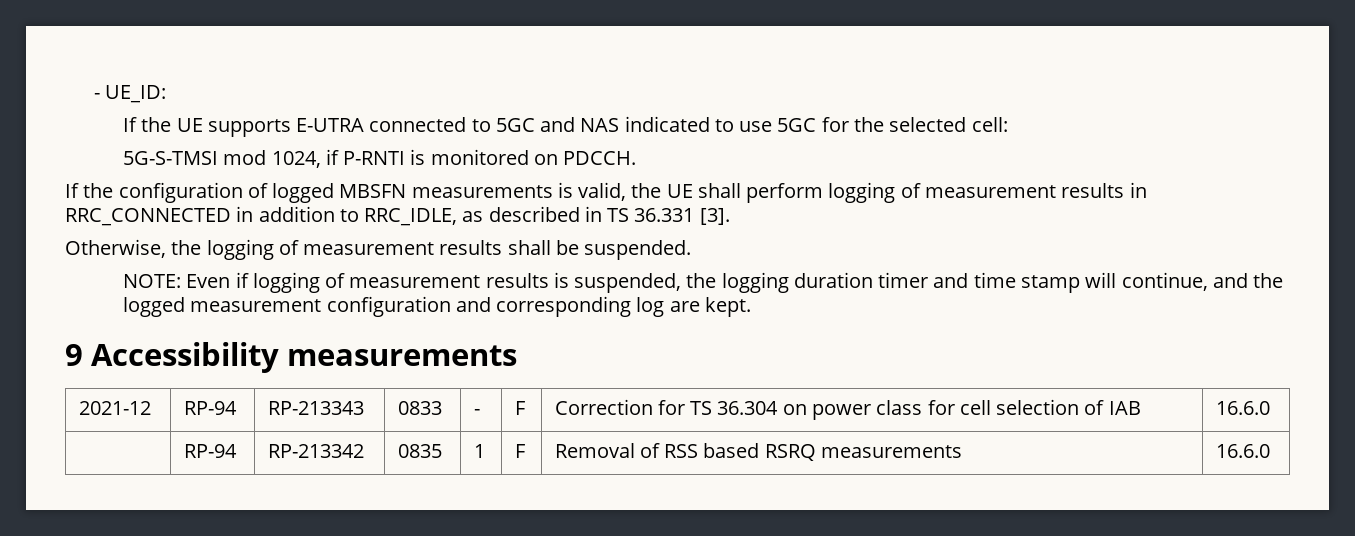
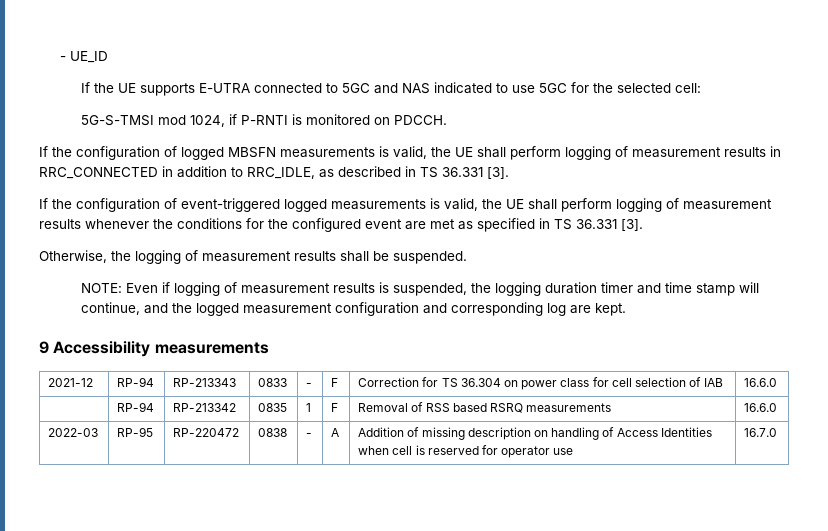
[94,85,167,103] - UE_ID: -> [60,51,109,63] - UE_ID
(730, 216) none -> [39,198,772,212] [39,218,643,232] // If the configuration of event-triggered logged measurements is valid, the UE shall perform logging of measurement results whenever the conditions for the configured event are met as specified in TS 36.331 [3].
(1270, 451) none -> [48,428,99,437] [117,427,154,437] [173,428,240,437] [258,428,288,437] [306,433,313,437] [331,428,340,437] [358,427,712,440] [358,445,574,458] [744,428,778,437] // 2022-03 | RP-95 | RP-220472 | 0838 | - | A | Addition of missing description on handling of Access Identities when cell is reserved for operator use | 16.7.0

